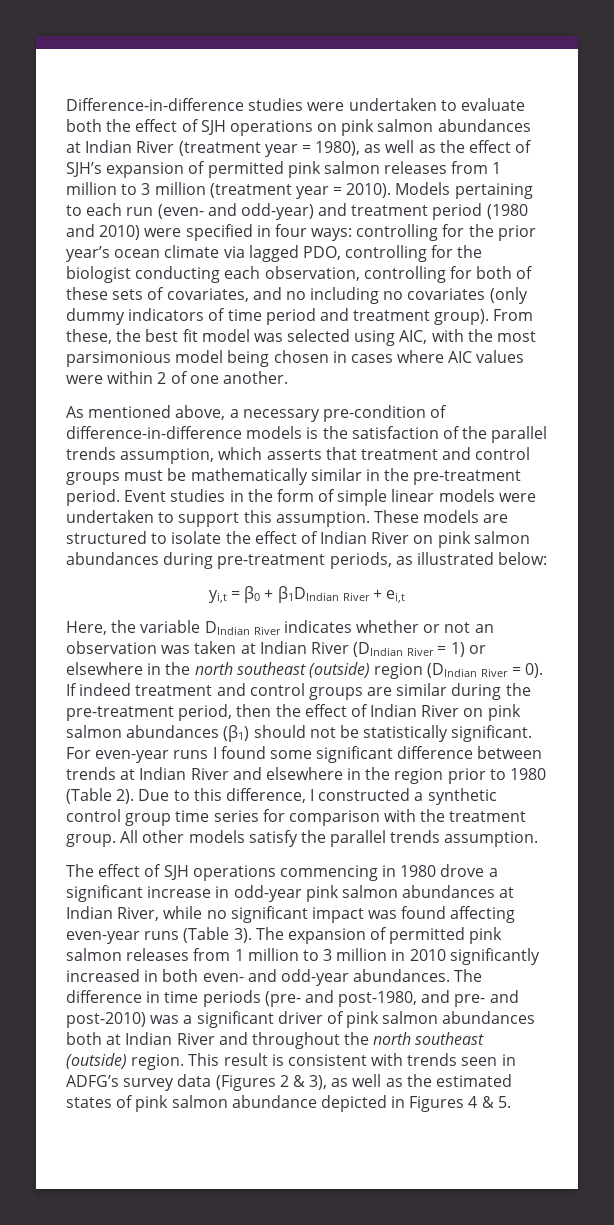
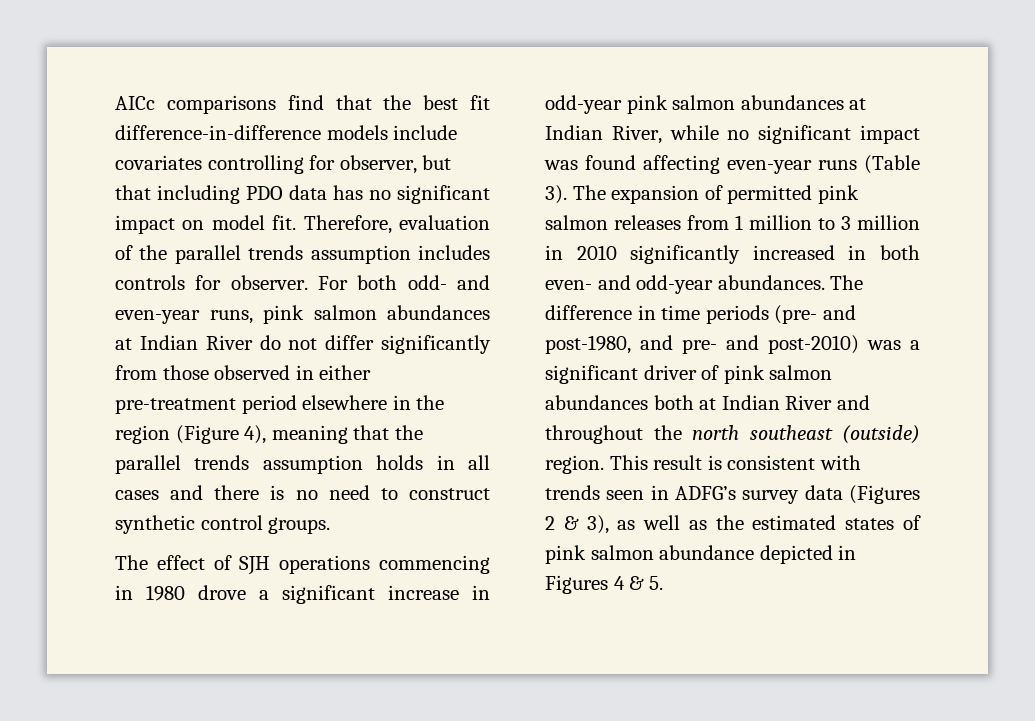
[66,98,525,111] [66,119,338,136] Difference-in-difference studies were undertaken to evaluate both the effect of SJH operations on -> [115,95,490,114] [115,125,458,140] [115,155,452,174] [115,185,490,204] [115,215,490,234] [115,245,491,264] [115,275,490,290] [115,310,253,324] AICc comparisons find that the best fit difference-in-difference models include covariates controlling for observer, but that including PDO data has no significant impact on model fit. Therefore, evaluation of the parallel trends assumption includes controls for observer. For both odd- and even-year runs,
[178,140,533,157] [66,161,502,178] [66,182,533,199] [66,203,528,220] [66,224,536,241] [66,245,483,262] [66,266,534,283] [66,287,528,304] [66,308,534,325] [66,329,537,346] [66,350,525,367] [66,371,288,384] [66,405,448,422] [66,426,548,443] [66,447,531,464] [66,468,522,485] [66,489,536,506] [66,510,509,527] [66,531,530,548] [66,552,548,569] [208,586,406,603] [66,620,494,635] [66,641,486,657] [66,662,543,679] [66,683,531,700] [66,704,521,721] [66,725,533,742] [66,746,543,763] [66,767,547,784] [66,788,497,805] [66,809,527,826] [66,830,539,847] (treatment year = 1980), as well as the effect of SJH’s expansion of permitted pink salmon releases from 1 million to 3 million (treatment year = 2010). Models pertaining to each run (even- and odd-year) and treatment period (1980 and 2010) were specified in four ways: controlling for the prior year’s ocean climate via lagged PDO, controlling for the biologist conducting each observation, controlling for both of these sets of covariates, and no including no covariates (only dummy indicators of time period and treatment group). From these, the best fit model was selected using AIC, with the most parsimonious model being chosen in cases where AIC values were within 2 of one another. // As mentioned above, a necessary pre-condition of difference-in-difference models is the satisfaction of the parallel trends assumption, which asserts that treatment and control groups must be mathematically similar in the pre-treatment period. Event studies in the form of simple linear models were undertaken to support this assumption. These models are structured to isolate the effect of Indian River on pink salmon abundances during pre-treatment periods, as illustrated below: // yi,t = β0 + β1DIndian River + ei,t // Here, the variable DIndian River indicates whether or not an observation was taken at Indian River (DIndian River = 1) or elsewhere in the north southeast (outside) region (DIndian River = 0). If indeed treatment and control groups are similar during the pre-treatment period, then the effect of Indian River on pink salmon abundances (β1) should not be statistically significant. For even-year runs I found some significant difference between trends at Indian River and elsewhere in the region prior to 1980 (Table 2). Due to this difference, I constructed a synthetic control group time series for comparison with the treatment group. All other models satisfy the parallel trends assumption. -> [259,335,492,354] [115,365,372,380] [115,395,445,414] [115,425,423,444] [115,455,490,474] [115,485,490,500] [115,515,331,534] do not differ significantly from those observed in either pre-treatment period elsewhere in the region (Figure 4), meaning that the parallel trends assumption holds in all cases and there is no need to construct synthetic control groups.

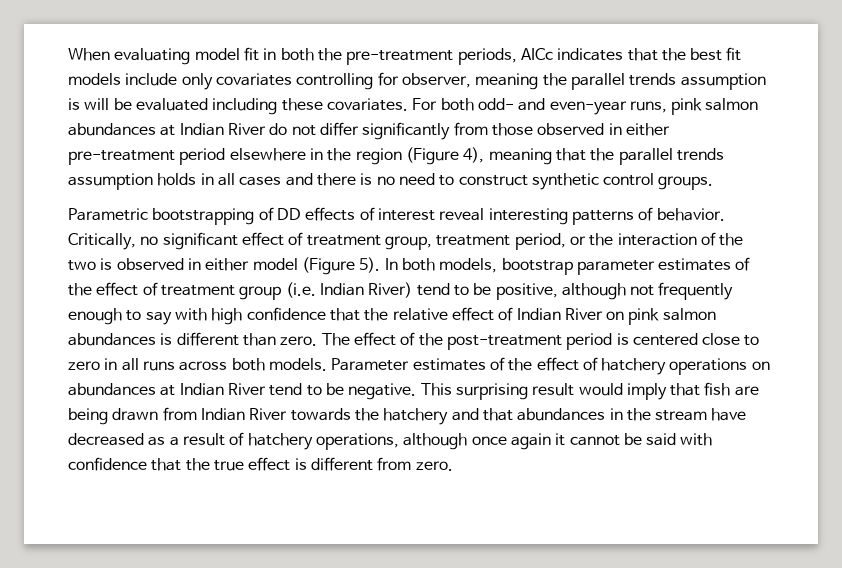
[115,95,324,114] AICc comparisons find -> [68,47,624,65] When evaluating model fit in both the pre-treatment periods, AICc indicates
[115,125,321,140] difference-in-difference -> (742, 54) none
(458, 132) none -> [181,73,213,90] only
[422,155,452,170] [115,185,490,204] [115,215,490,234] [115,245,491,264] [115,275,308,290] but that including PDO data has no significant impact on model fit. Therefore, evaluation of the parallel trends assumption includes controls for observer. -> [475,73,766,90] [68,98,408,115] meaning the parallel trends assumption is will be evaluated including these covariates.
[115,555,490,575] [115,585,490,604] [545,95,867,114] [545,125,920,144] [544,155,920,174] [545,185,859,204] [545,215,920,230] [545,245,920,264] [545,275,864,294] [545,305,856,324] [545,335,920,354] [545,365,833,384] [545,395,870,410] [545,425,920,444] [545,455,861,474] [545,485,920,504] [545,515,921,534] [545,545,857,564] [545,575,663,594] The effect of SJH operations commencing in 1980 drove a significant increase in odd-year pink salmon abundances at Indian River, while no significant impact was found affecting even-year runs (Table 3). The expansion of permitted pink salmon releases from 1 million to 3 million in 2010 significantly increased in both even- and odd-year abundances. The difference in time periods (pre- and post-1980, and pre- and post-2010) was a significant driver of pink salmon abundances both at Indian River and throughout the north southeast (outside) region. This result is consistent with trends seen in ADFG’s survey data (Figures 2 & 3), as well as the estimated states of pink salmon abundance depicted in Figures 4 & 5. -> [68,207,725,225] [68,232,744,250] [68,257,751,275] [68,282,734,300] [68,307,716,325] [68,332,760,350] [68,357,770,375] [68,382,759,400] [68,407,747,425] [68,432,713,450] [68,457,453,471] Parametric bootstrapping of DD effects of interest reveal interesting patterns of behavior. Critically, no significant effect of treatment group, treatment period, or the interaction of the two is observed in either model (Figure 5). In both models, bootstrap parameter estimates of the effect of treatment group (i.e. Indian River) tend to be positive, although not frequently enough to say with high confidence that the relative effect of Indian River on pink salmon abundances is different than zero. The effect of the post-treatment period is centered close to zero in all runs across both models. Parameter estimates of the effect of hatchery operations on abundances at Indian River tend to be negative. This surprising result would imply that fish are being drawn from Indian River towards the hatchery and that abundances in the stream have decreased as a result of hatchery operations, although once again it cannot be said with confidence that the true effect is different from zero.

